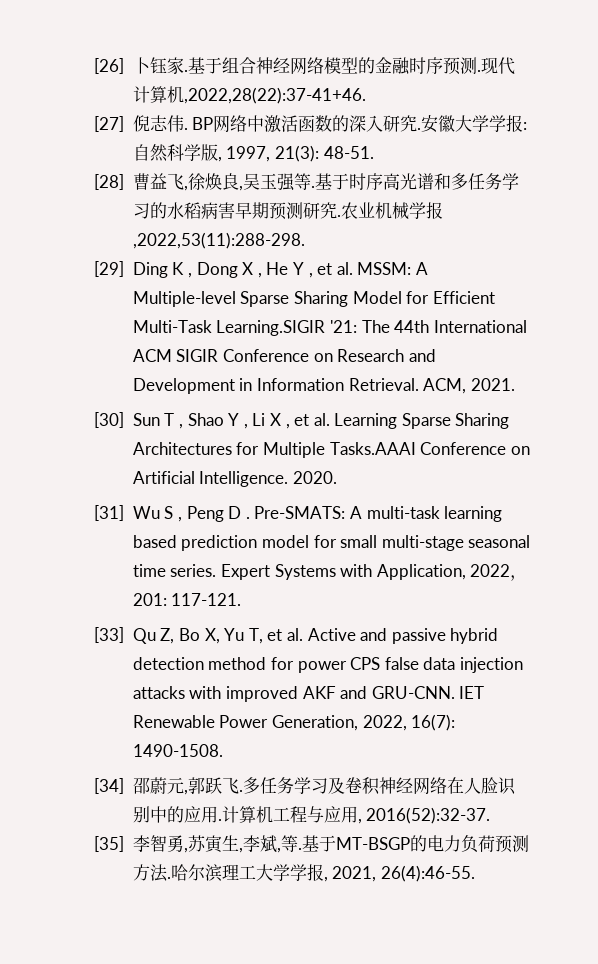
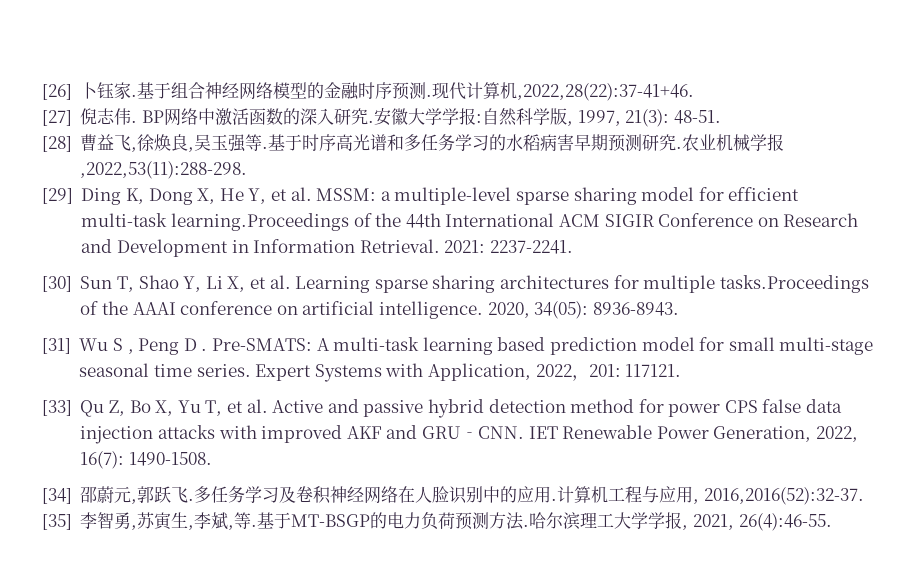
[172,262,428,278] [132,291,495,307] [132,320,390,336] K , Dong X , He Y , et al. MSSM: A Multiple-level Sparse Sharing Model for Efficient Multi-Task Learning.SIGIR '21: The -> [126,187,800,205] [81,213,402,231] K, Dong X, He Y, et al. MSSM: a multiple-level sparse sharing model for efficient multi-task learning.Proceedings of the
[423,378,515,394] ACM, 2021. -> [444,240,573,254] 2021: 2237-2241.
[164,413,510,429] [132,442,530,458] [132,471,337,487] T , Shao Y , Li X , et al. Learning Sparse Sharing Architectures for Multiple Tasks.AAAI Conference on Artificial Intelligence. 2020. -> [117,275,869,293] [80,301,679,319] T, Shao Y, Li X, et al. Learning sparse sharing architectures for multiple tasks.Proceedings of the AAAI conference on artificial intelligence. 2020, 34(05): 8936-8943.
[171,593,242,606] 117-121. -> [625,364,682,377] 117121.
[366,807,491,824] 2016(52):32-37. -> [704,487,865,505] 2016,2016(52):32-37.

